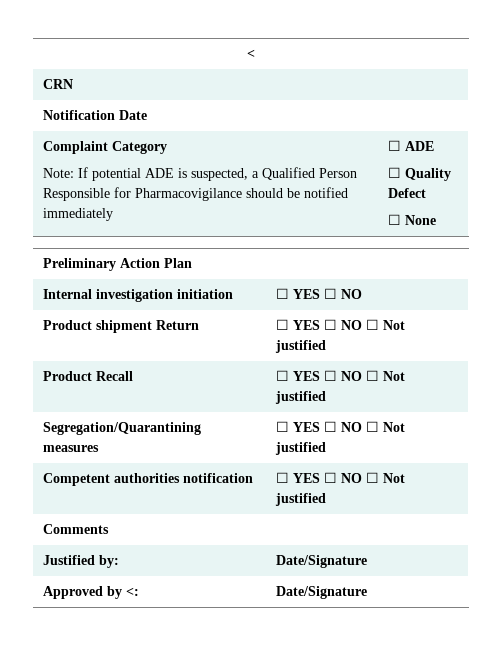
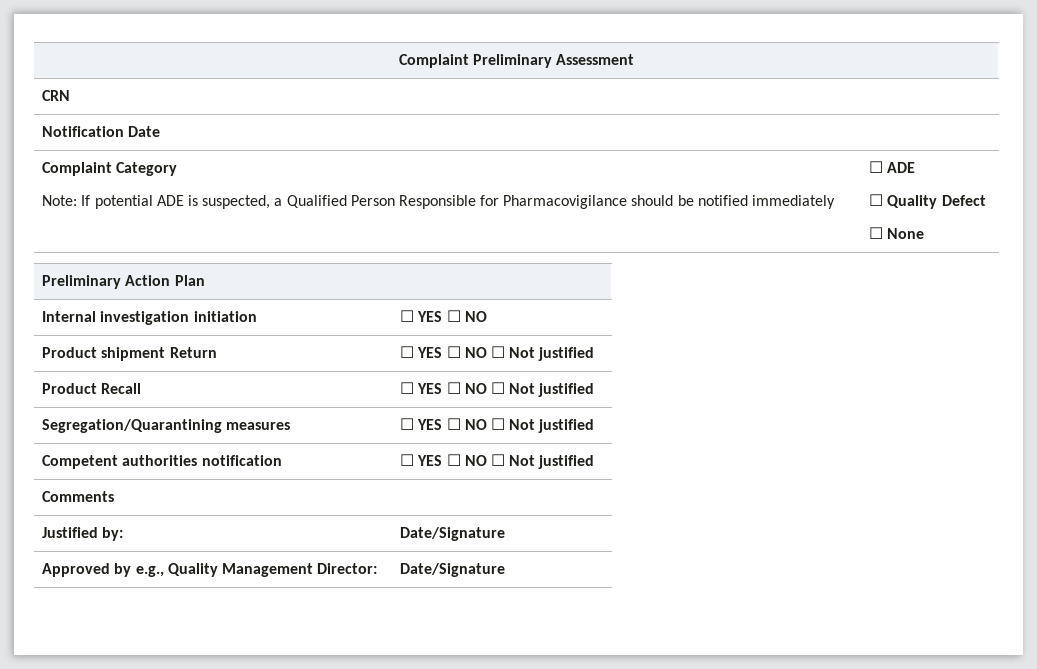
[247,49,255,58] < -> [398,54,635,68] Complaint Preliminary Assessment
[126,587,140,596] <: -> [135,563,378,577] e.g., Quality Management Director:

